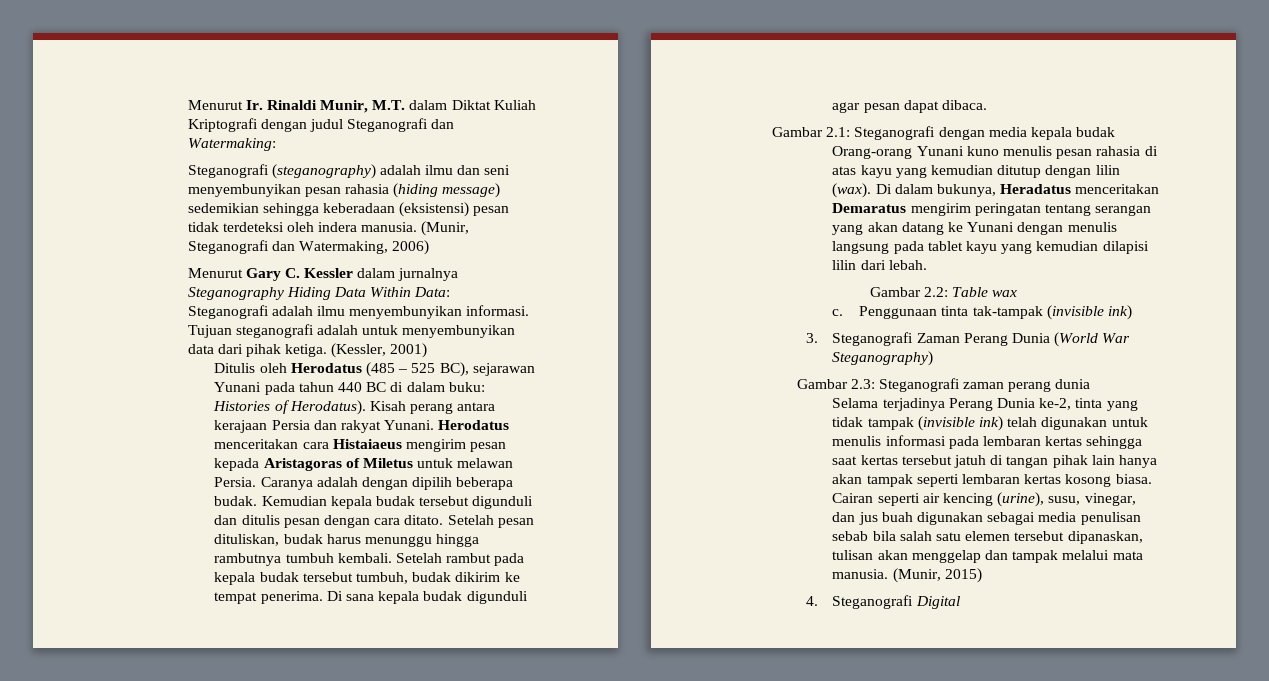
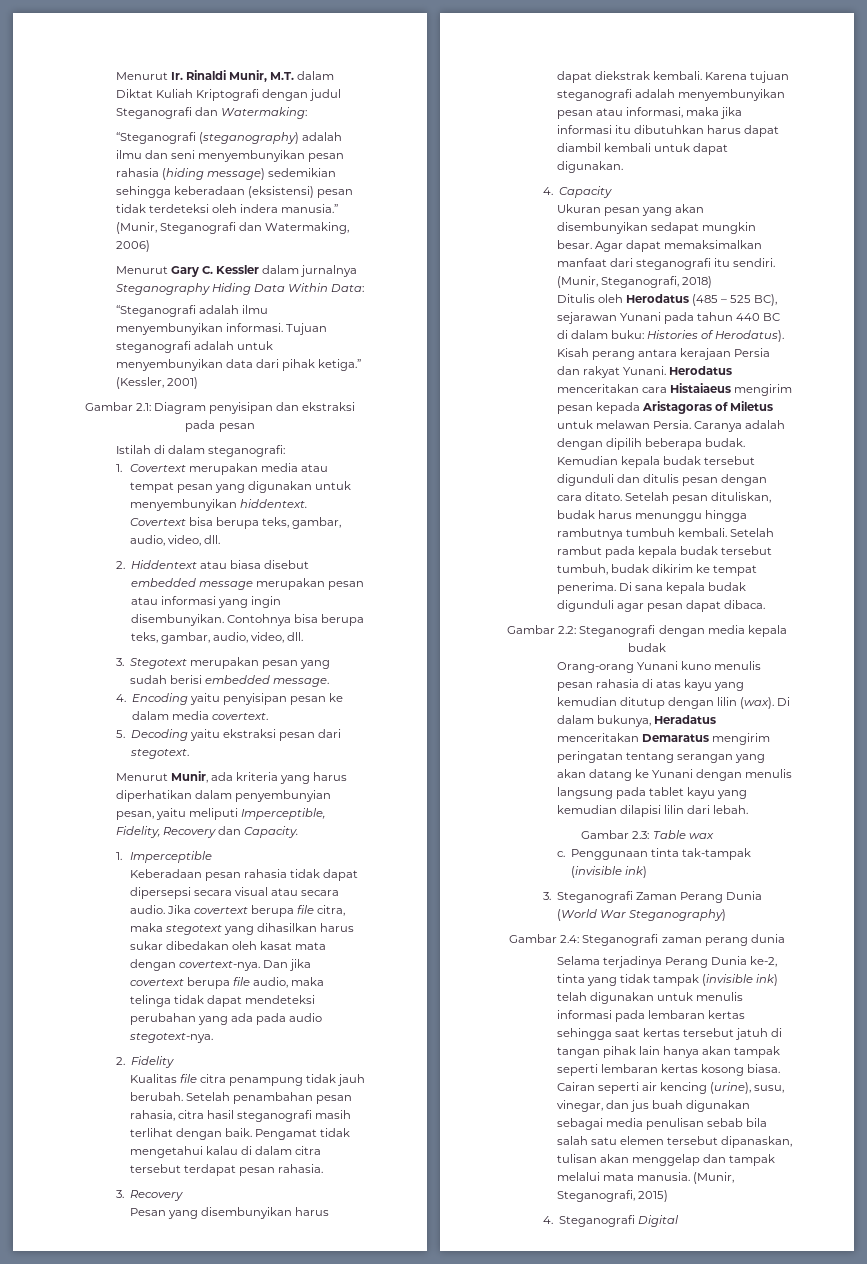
[187,164,269,178] Steganografi -> [115,132,196,144] “Steganografi
[361,222,418,232] manusia. -> [281,204,339,213] manusia.”
[187,305,269,319] Steganografi -> [115,305,196,317] “Steganografi
[285,344,328,357] ketiga. -> [318,359,362,371] ketiga.”
(428, 350) none -> [84,402,356,414] [185,420,255,432] [115,445,286,457] [115,463,329,475] [129,481,352,493] [129,499,307,511] [129,517,342,529] [129,535,221,546] [115,560,309,569] [130,578,364,590] [130,596,281,608] [130,614,364,626] [130,632,304,644] [115,657,331,669] [129,675,330,687] [115,693,344,705] [131,711,268,720] [115,729,342,741] [129,749,189,759] [115,771,348,784] [115,790,332,802] [115,808,326,820] [115,826,299,838] [115,851,212,863] [129,869,359,881] [129,887,340,899] [129,905,346,917] [129,923,355,935] [129,941,327,950] [129,959,312,971] [129,977,325,989] [129,995,316,1007] [129,1013,323,1025] [128,1033,213,1043] [115,1056,174,1068] [129,1074,366,1086] [129,1092,353,1104] [129,1110,352,1122] [129,1128,351,1140] [129,1146,322,1158] [129,1164,324,1176] [115,1190,183,1201] [129,1207,330,1219] [556,71,790,83] [556,89,786,101] [556,107,743,119] [556,125,780,137] [556,143,729,155] [556,161,623,173] [542,186,612,198] [556,204,705,216] [556,222,757,234] [556,240,763,252] [556,258,776,270] [556,276,713,288] // Gambar 2.1: Diagram penyisipan dan ekstraksi pada pesan // Istilah di dalam steganografi: // 1. Covertext merupakan media atau tempat pesan yang digunakan untuk menyembunyikan hiddentext. Covertext bisa berupa teks, gambar, audio, video, dll. // 2. Hiddentext atau biasa disebut embedded message merupakan pesan atau informasi yang ingin disembunyikan. Contohnya bisa berupa teks, gambar, audio, video, dll. // 3. Stegotext merupakan pesan yang sudah berisi embedded message. // 4. Encoding yaitu penyisipan pesan ke dalam media covertext. // 5. Decoding yaitu ekstraksi pesan dari stegotext. // Menurut Munir, ada kriteria yang harus diperhatikan dalam penyembunyian pesan, yaitu meliputi Imperceptible, Fidelity, Recovery dan Capacity. // 1. Imperceptible // Keberadaan pesan rahasia tidak dapat dipersepsi secara visual atau secara audio. Jika covertext berupa file citra, maka stegotext yang dihasilkan harus sukar dibedakan oleh kasat mata dengan covertext-nya. Dan jika covertext berupa file audio, maka telinga tidak dapat mendeteksi perubahan yang ada pada audio stegotext-nya. // 2. Fidelity // Kualitas file citra penampung tidak jauh berubah. Setelah penambahan pesan rahasia, citra hasil steganografi masih terlihat dengan baik. Pengamat tidak mengetahui kalau di dalam citra tersebut terdapat pesan rahasia. // 3. Recovery // Pesan yang disembunyikan harus dapat diekstrak kembali. Karena tujuan steganografi adalah menyembunyikan pesan atau informasi, maka jika informasi itu dibutuhkan harus dapat diambil kembali untuk dapat digunakan. // 4. Capacity // Ukuran pesan yang akan disembunyikan sedapat mungkin besar. Agar dapat memaksimalkan manfaat dari steganografi itu sendiri. (Munir, Steganografi, 2018)
[826,127,851,137] 2.1: -> [558,626,577,634] 2.2:
[923,287,948,297] 2.2: -> [632,831,650,839] 2.3:
[850,379,875,389] 2.3: -> [560,935,580,943] 2.4:
(941, 575) none -> [556,1190,635,1202] Steganografi,

